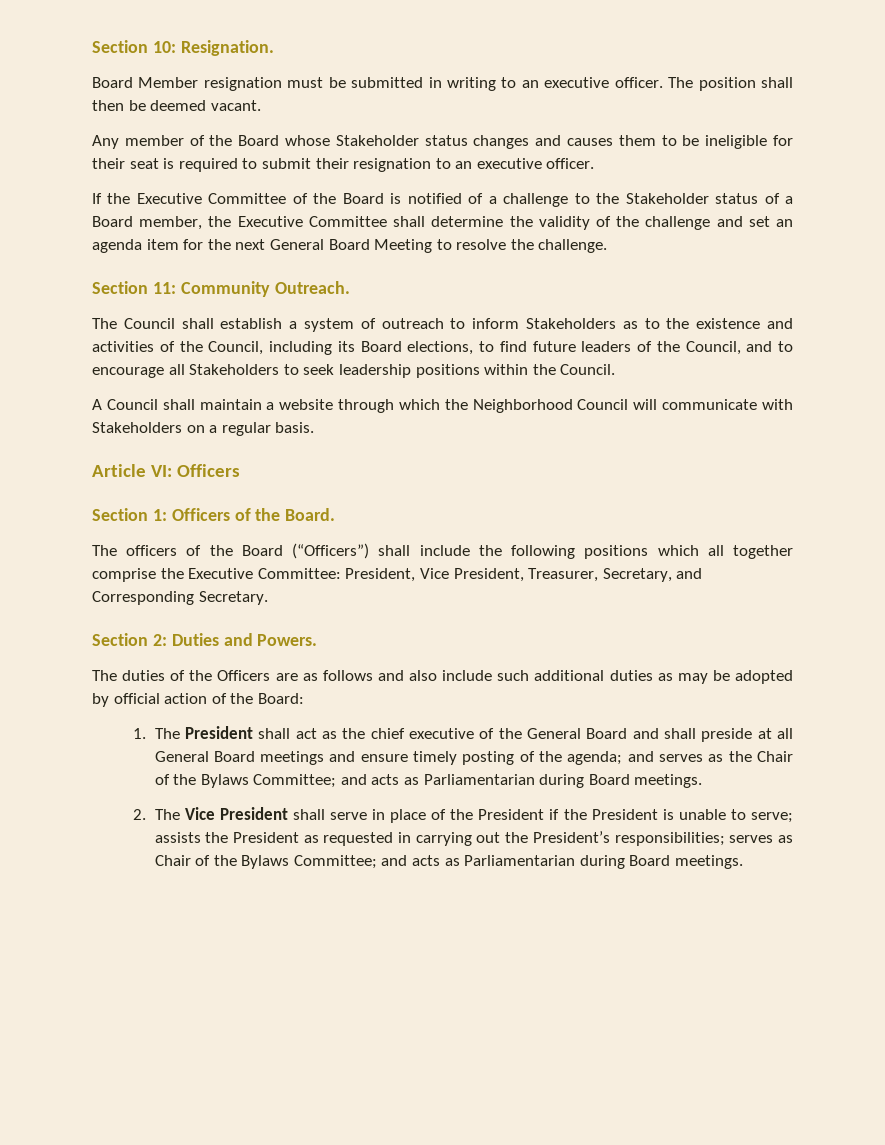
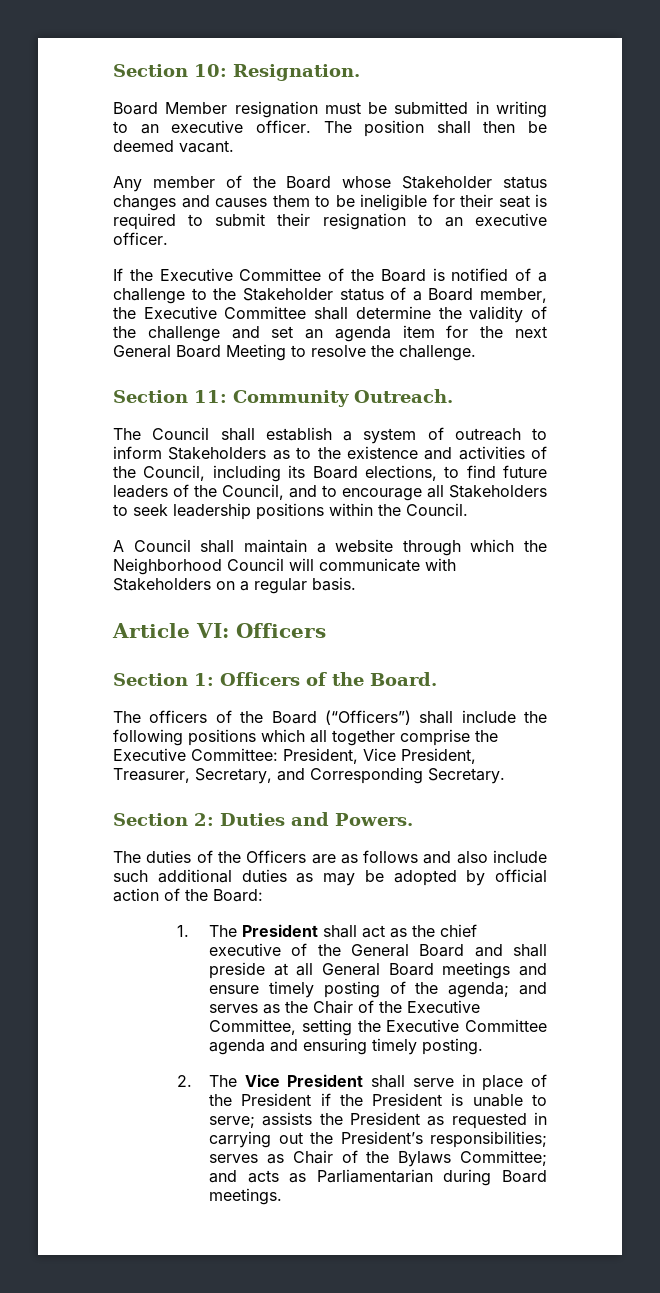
[200,774,703,788] Bylaws Committee; and acts as Parliamentarian during Board meetings. -> [406,1000,480,1013] [208,1019,547,1036] [208,1038,483,1055] Executive Committee, setting the Executive Committee agenda and ensuring timely posting.

